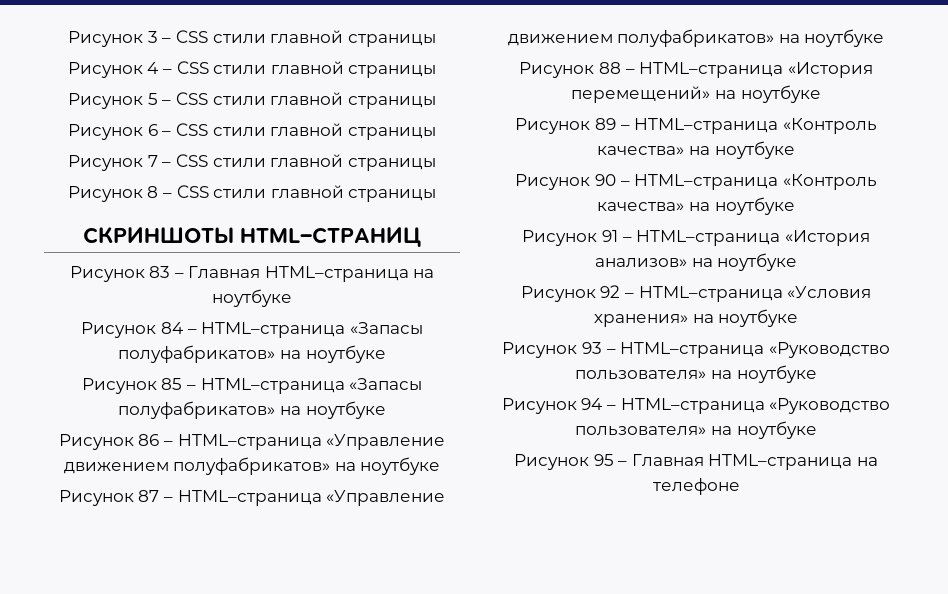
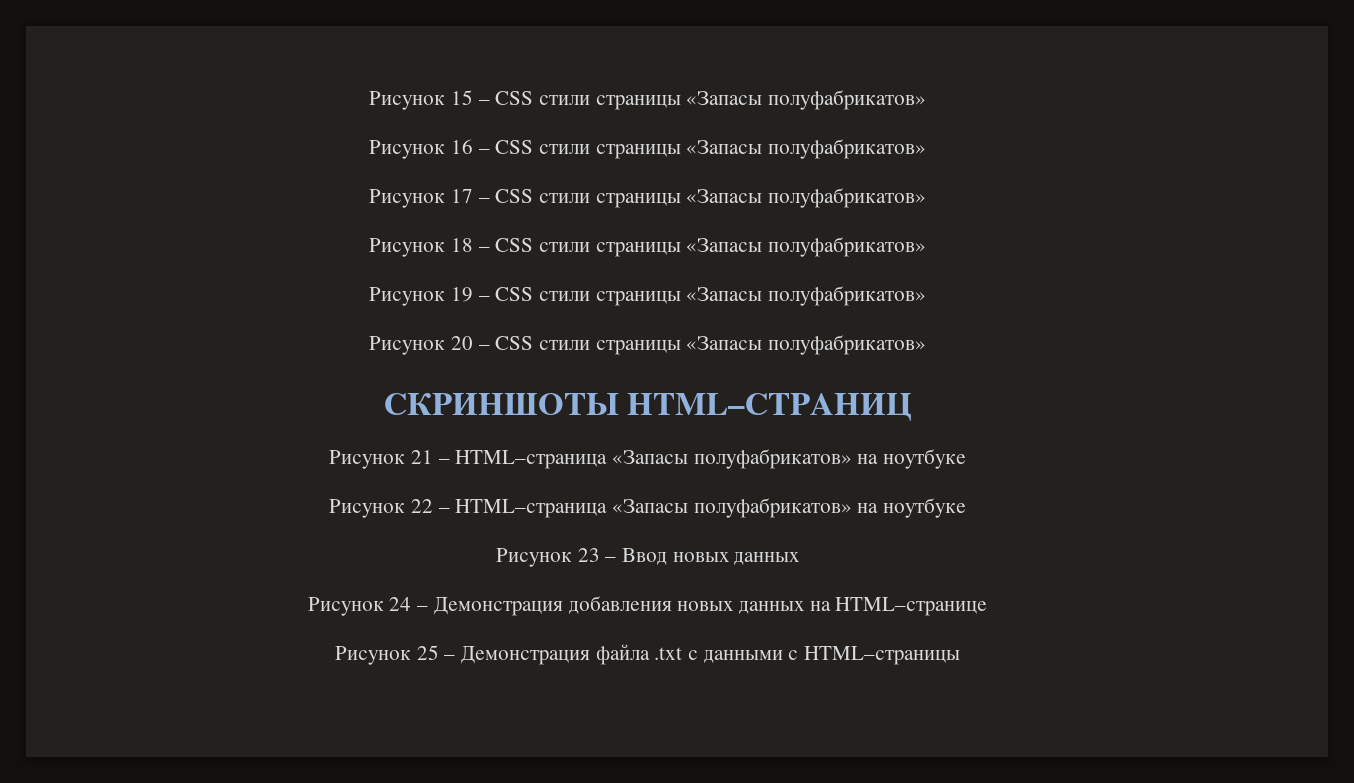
[68,30,436,47] [67,61,437,78] [68,92,436,109] [68,123,436,140] [68,154,436,171] [67,185,437,202] Рисунок 3 – CSS стили главной страницы // Рисунок 4 – CSS стили главной страницы // Рисунок 5 – CSS стили главной страницы // Рисунок 6 – CSS стили главной страницы // Рисунок 7 – CSS стили главной страницы // Рисунок 8 – CSS стили главной страницы -> [369,90,926,110] [369,139,926,159] [369,188,926,208] [369,237,926,257] [369,286,926,306] [369,335,926,355] Рисунок 15 – CSS стили страницы «Запасы полуфабрикатов» // Рисунок 16 – CSS стили страницы «Запасы полуфабрикатов» // Рисунок 17 – CSS стили страницы «Запасы полуфабрикатов» // Рисунок 18 – CSS стили страницы «Запасы полуфабрикатов» // Рисунок 19 – CSS стили страницы «Запасы полуфабрикатов» // Рисунок 20 – CSS стили страницы «Запасы полуфабрикатов»
[149,266,435,282] [212,289,292,307] [81,322,423,338] [118,345,386,363] [81,378,423,394] [118,401,386,419] [58,434,446,450] [63,457,441,475] [58,490,446,506] [507,29,885,47] [519,62,873,78] [571,85,821,103] [515,118,877,134] [597,141,795,159] [515,174,877,190] [597,197,795,215] [522,230,870,246] [594,253,798,271] [520,285,872,302] [593,309,799,327] [502,342,890,358] [575,365,817,383] [501,398,891,414] [575,421,817,439] [514,454,878,470] [652,478,740,495] 83 – Главная HTML–страница на ноутбуке // Рисунок 84 – HTML–страница «Запасы полуфабрикатов» на ноутбуке // Рисунок 85 – HTML–страница «Запасы полуфабрикатов» на ноутбуке // Рисунок 86 – HTML–страница «Управление движением полуфабрикатов» на ноутбуке // Рисунок 87 – HTML–страница «Управление движением полуфабрикатов» на ноутбуке // Рисунок 88 – HTML–страница «История перемещений» на ноутбуке // Рисунок 89 – HTML–страница «Контроль качества» на ноутбуке // Рисунок 90 – HTML–страница «Контроль качества» на ноутбуке // Рисунок 91 – HTML–страница «История анализов» на ноутбуке // Рисунок 92 – HTML–страница «Условия хранения» на ноутбуке // Рисунок 93 – HTML–страница «Руководство пользователя» на ноутбуке // Рисунок 94 – HTML–страница «Руководство пользователя» на ноутбуке // Рисунок 95 – Главная HTML–страница на телефоне -> [410,449,966,469] [329,498,966,518] [495,548,800,567] [307,596,988,616] [334,644,961,665] 21 – HTML–страница «Запасы полуфабрикатов» на ноутбуке // Рисунок 22 – HTML–страница «Запасы полуфабрикатов» на ноутбуке // Рисунок 23 – Ввод новых данных // Рисунок 24 – Демонстрация добавления новых данных на HTML–странице // Рисунок 25 – Демонстрация файла .txt с данными с HTML–страницы

